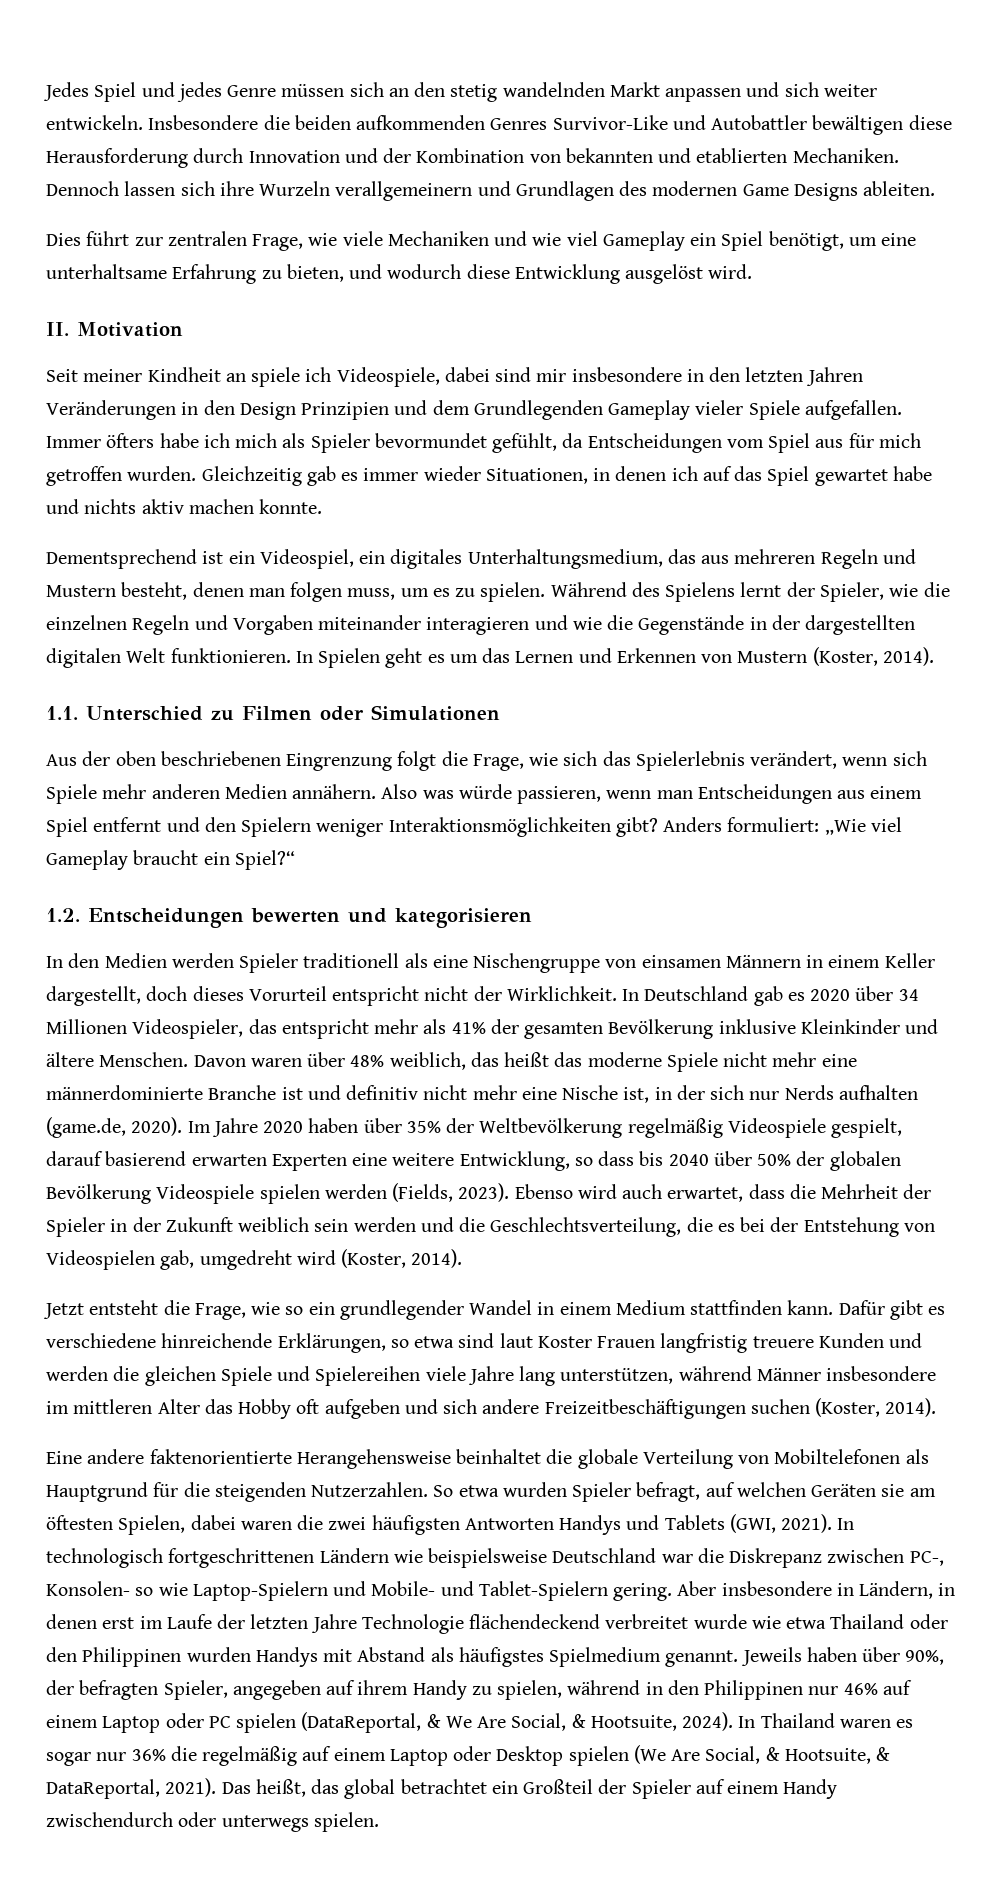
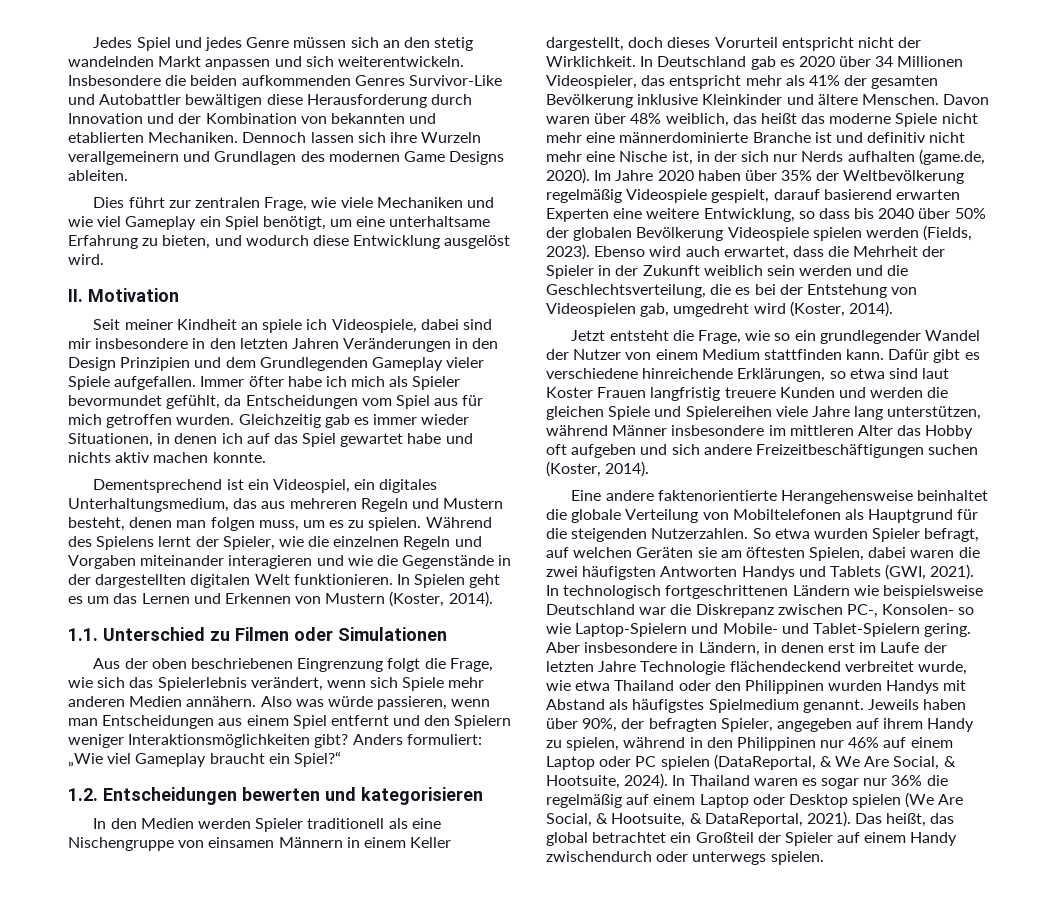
[823,84,877,97] [46,115,143,130] weiter entwickeln. -> [337,56,464,67] weiterentwickeln.
[106,433,155,448] öfters -> [248,376,284,387] öfter
[537,1302,555,1315] in -> [546,349,652,360] der Nutzer von
[693,1614,747,1629] wurde -> [917,661,967,675] wurde,

